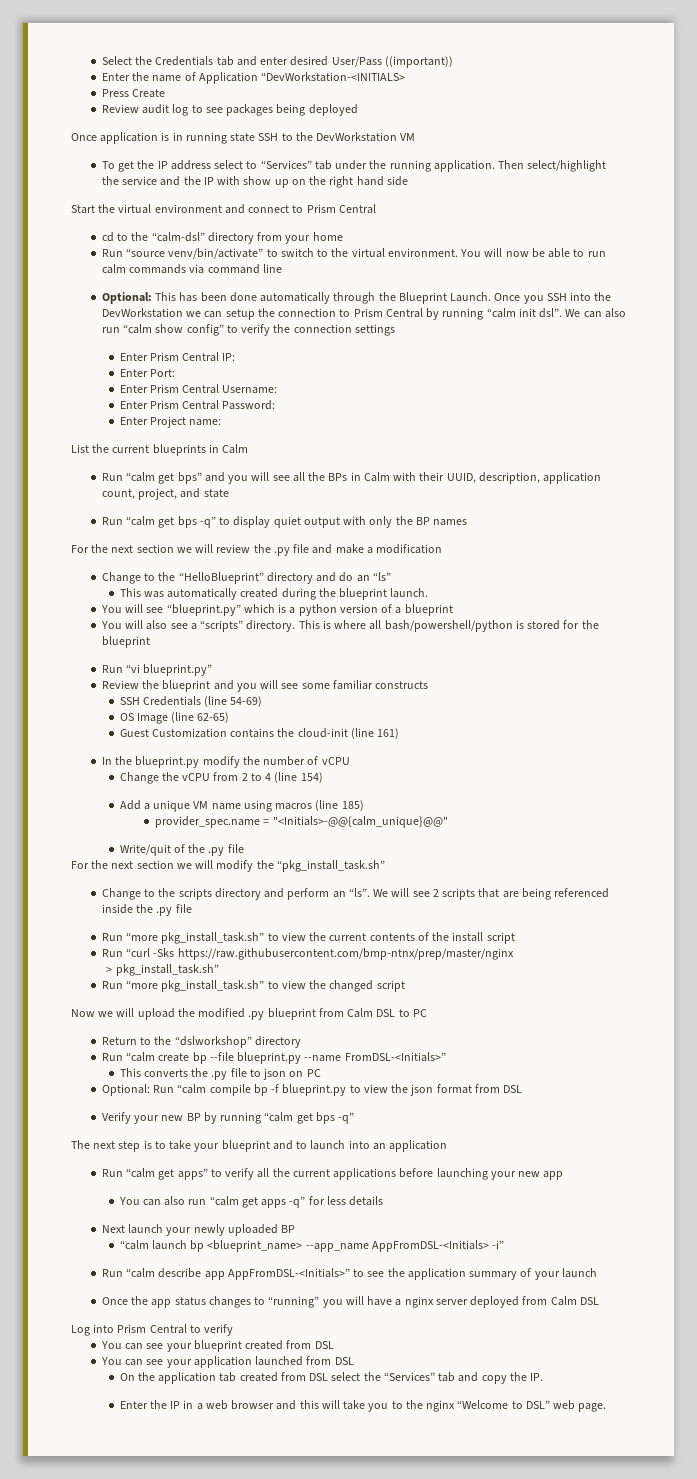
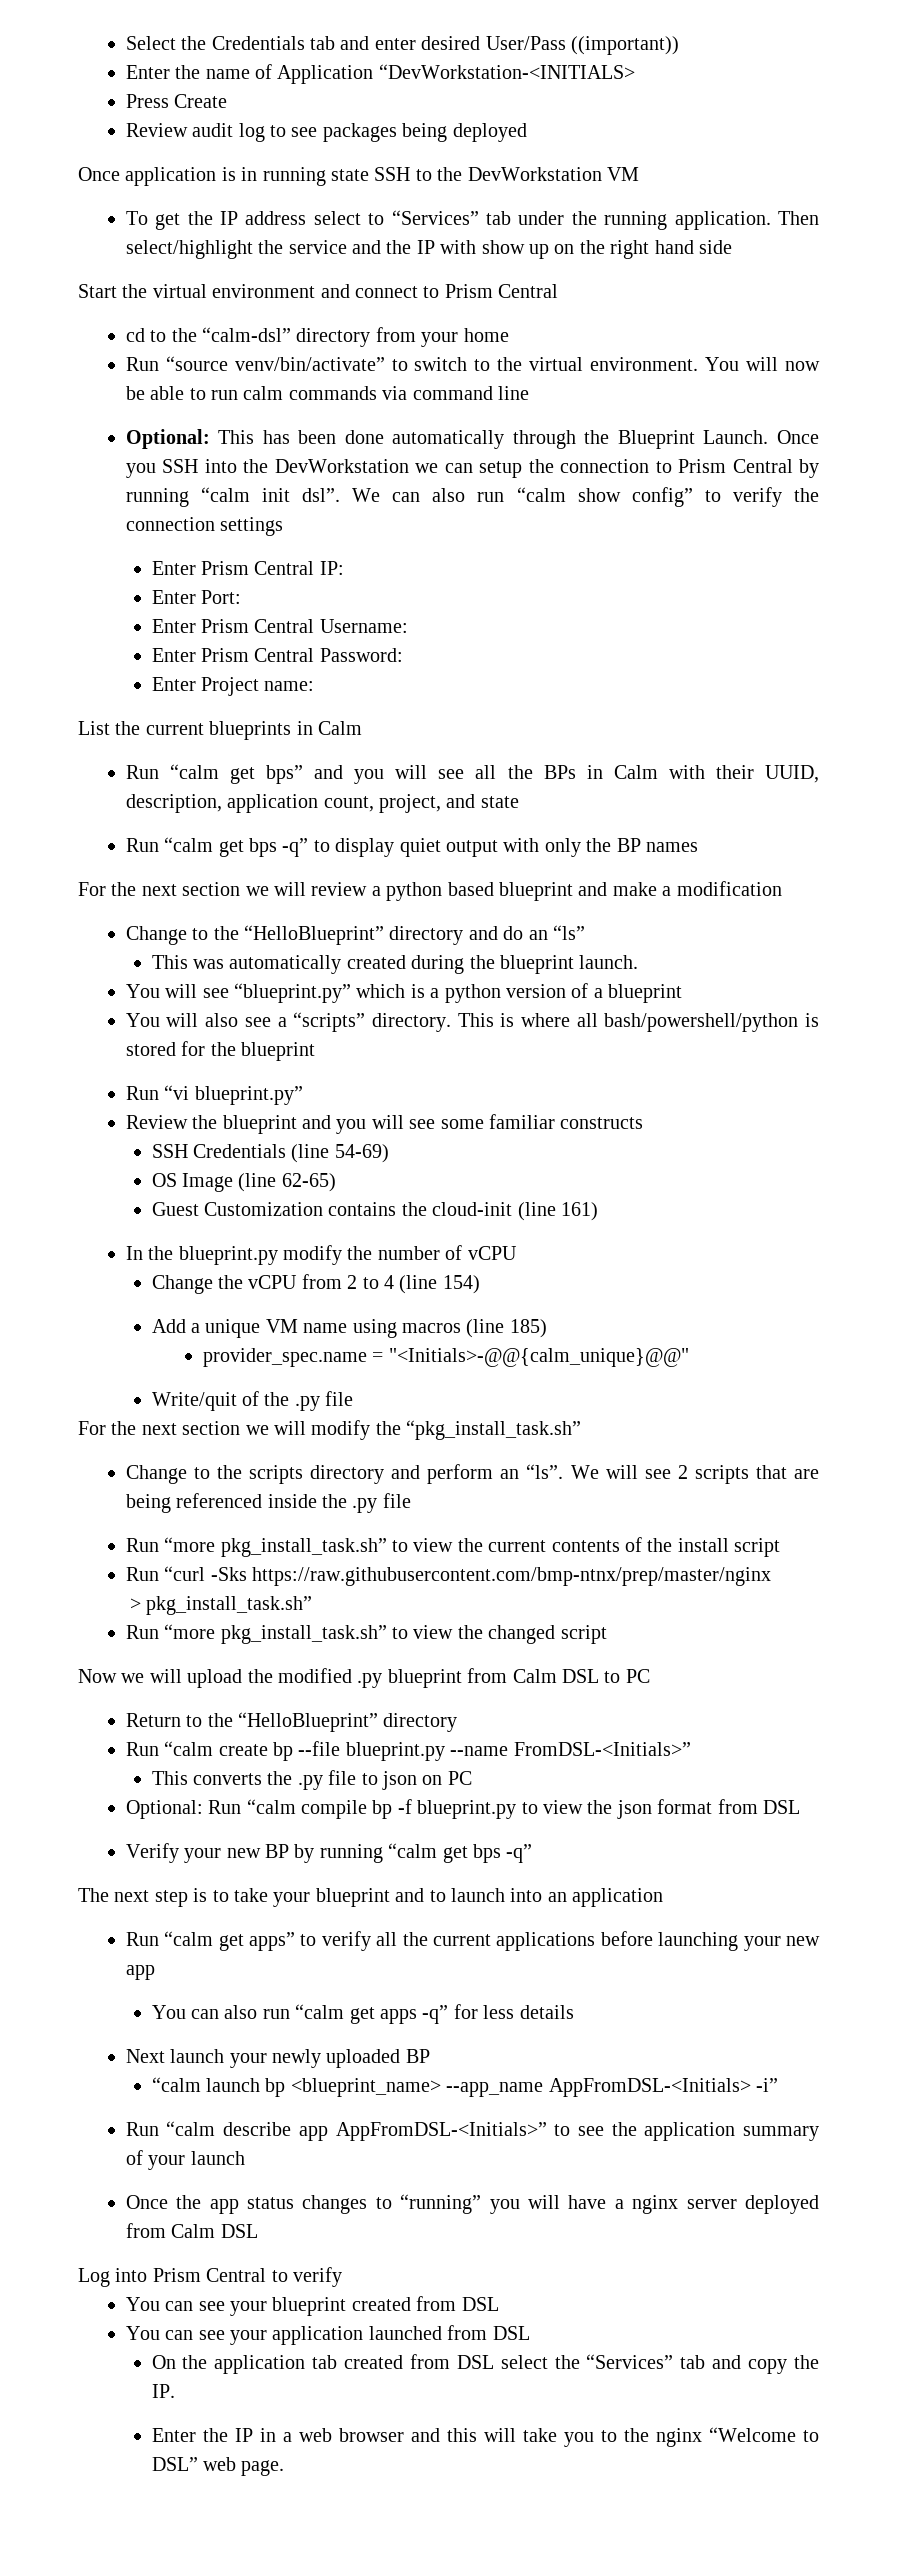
[253,544,310,556] the .py file -> [371,882,573,901] a python based blueprint
[174,1036,252,1048] “dslworkshop” -> [237,1712,378,1732] “HelloBlueprint”

